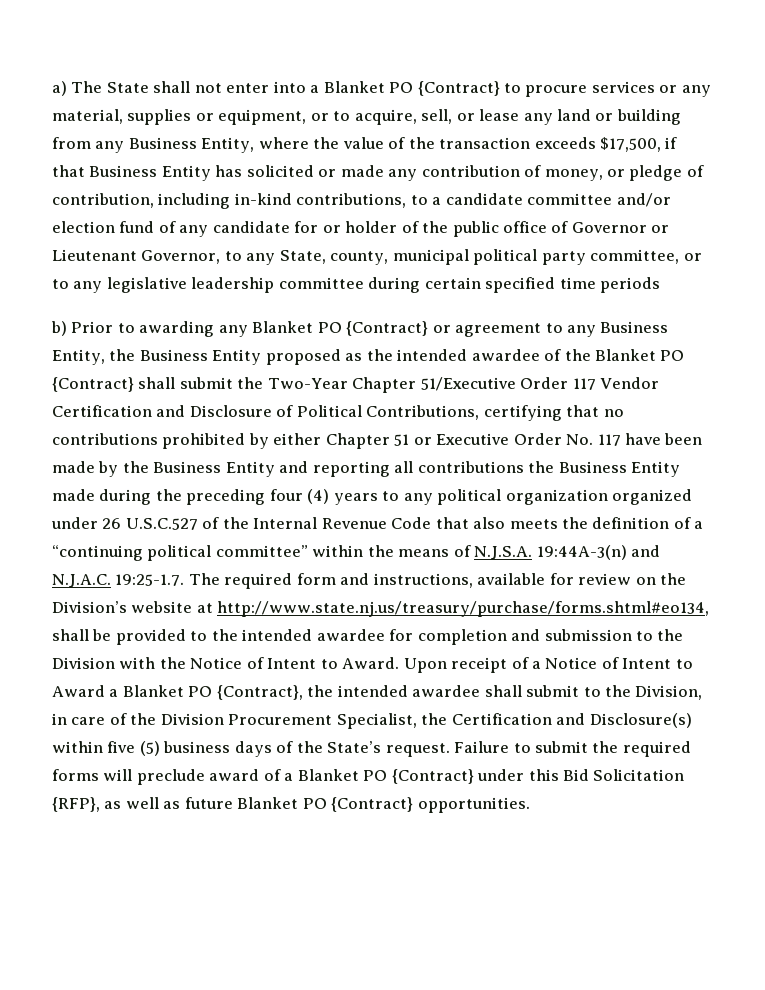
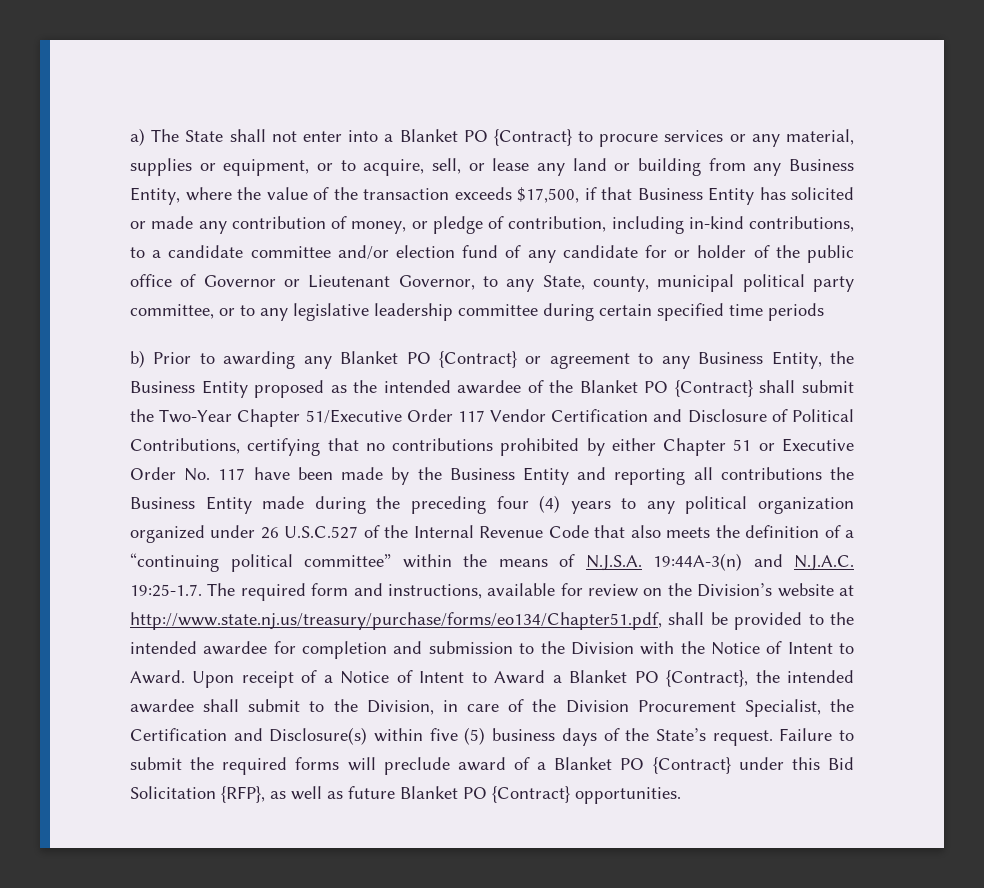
[217,601,710,617] http://www.state.nj.us/treasury/purchase/forms.shtml#eo134, -> [130,612,662,630] http://www.state.nj.us/treasury/purchase/forms/eo134/Chapter51.pdf,

